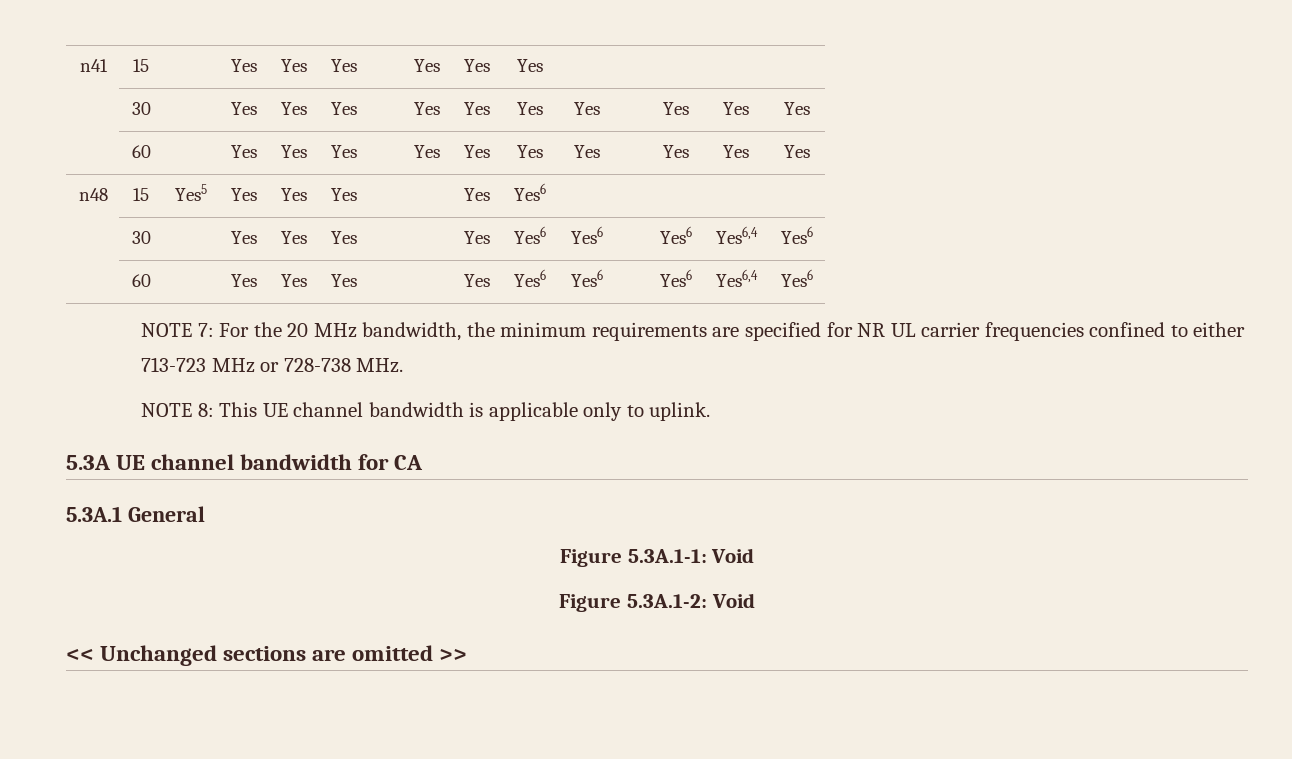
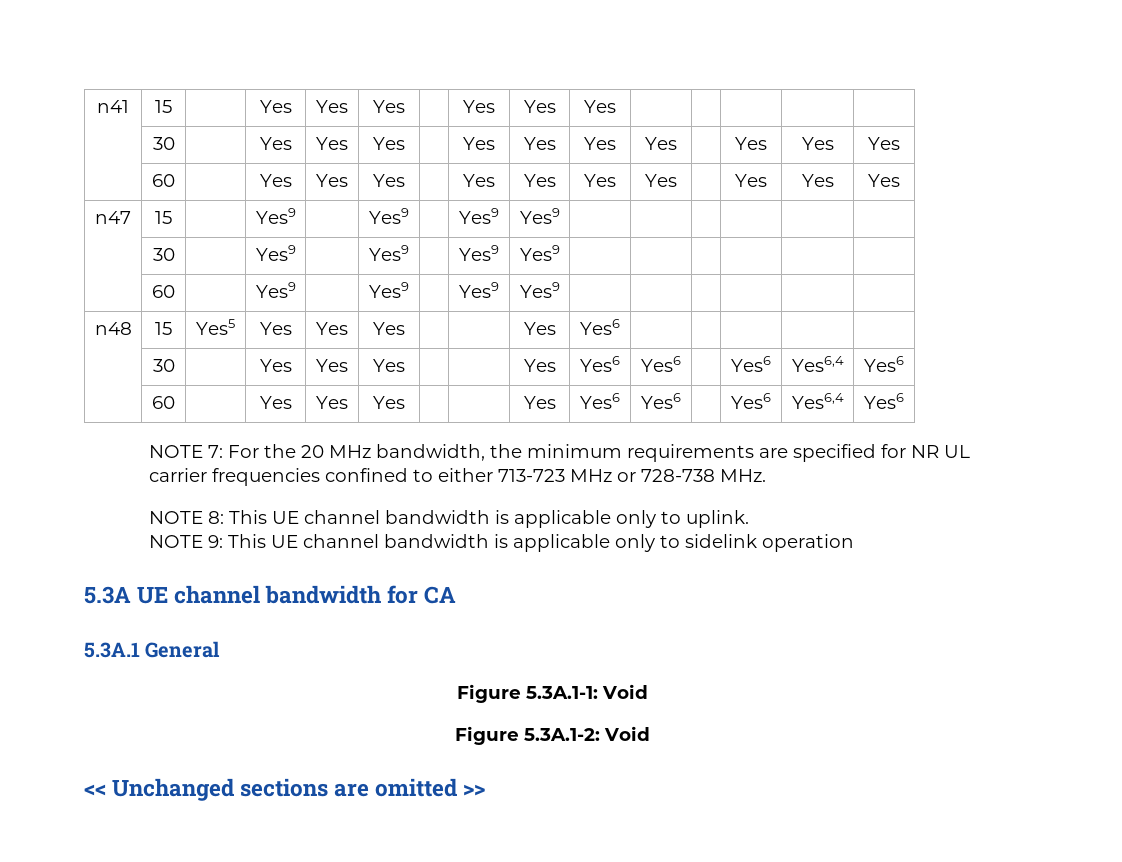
(810, 151) none -> [95,211,131,224] [155,211,172,224] [255,208,296,224] [369,208,409,224] [459,208,499,224] [519,208,560,224] [152,248,175,261] [255,245,296,261] [369,245,409,261] [459,245,499,261] [519,245,560,261] [152,285,175,298] [255,282,296,298] [369,282,409,298] [459,282,499,298] [519,282,560,298] // n47 | 15 | | Yes9 | | Yes9 | | Yes9 | Yes9 | | | | | | // | 30 | | Yes9 | | Yes9 | | Yes9 | Yes9 | | | | | | // | 60 | | Yes9 | | Yes9 | | Yes9 | Yes9 | | | | | |
(711, 411) none -> [148,534,854,552] // NOTE 9: This UE channel bandwidth is applicable only to sidelink operation

